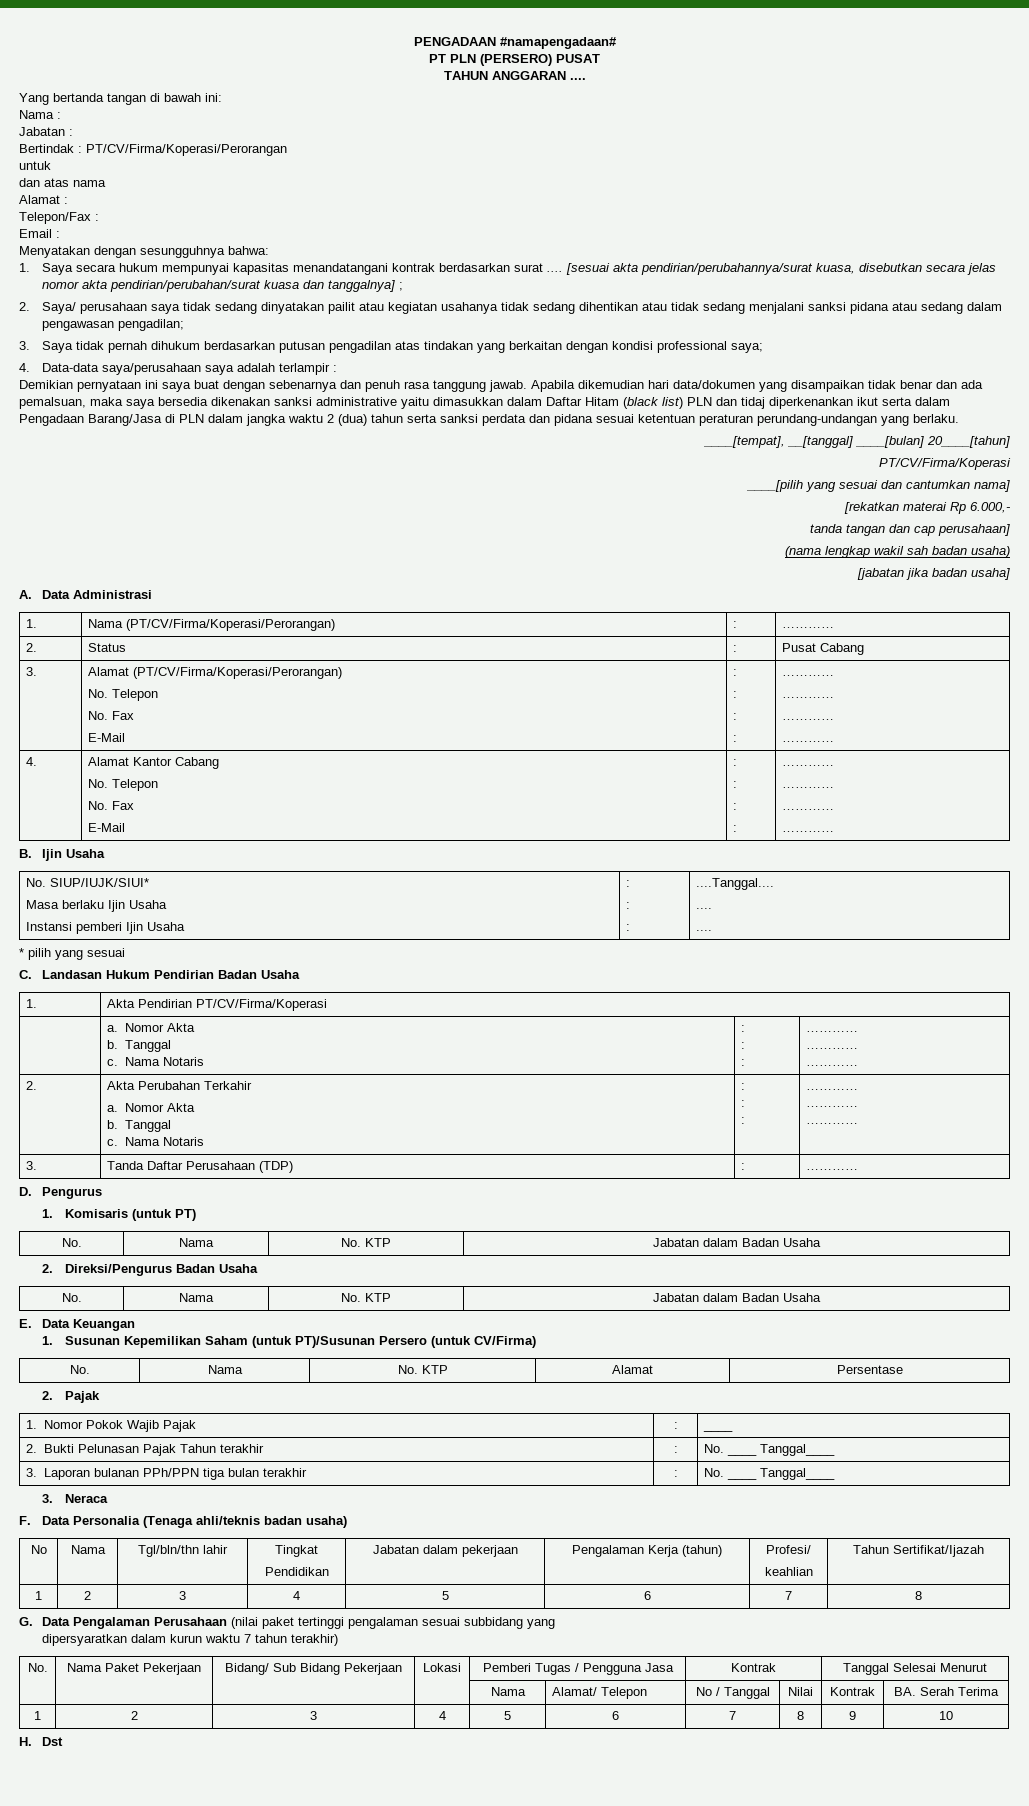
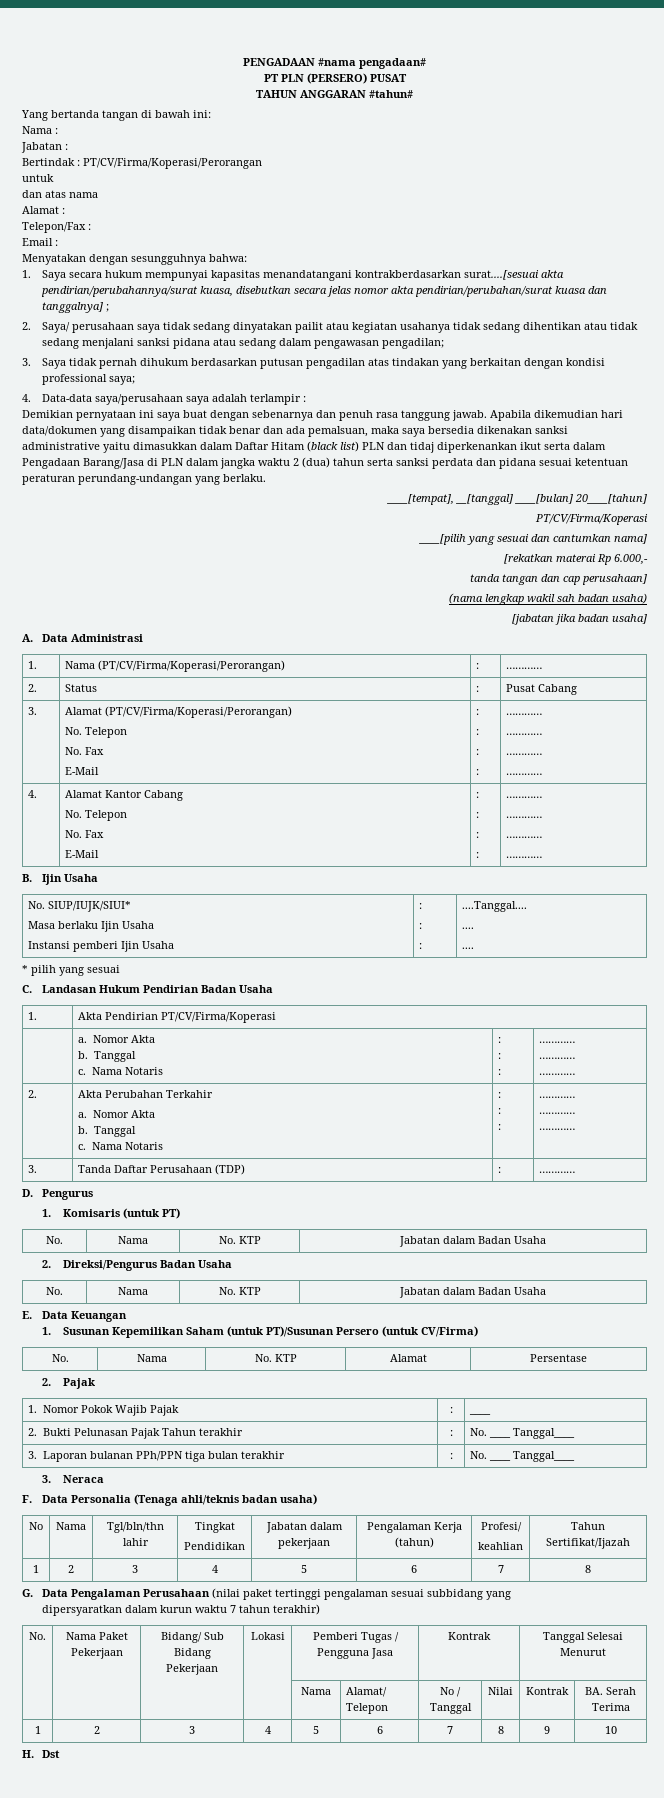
[499,37,617,49] #namapengadaan# -> [318,58,426,69] #nama pengadaan#
[569,78,586,80] .... -> [369,90,413,98] #tahun#
[391,263,610,275] kontrak berdasarkan surat .... [sesuai -> [355,270,540,280] kontrakberdasarkan surat....[sesuai

